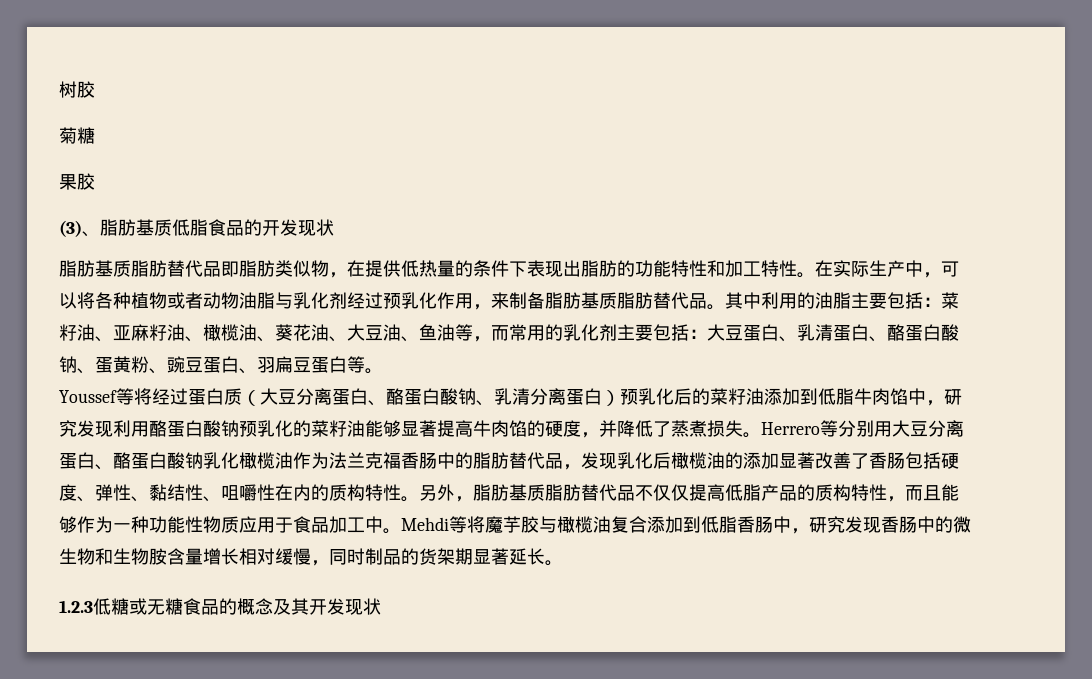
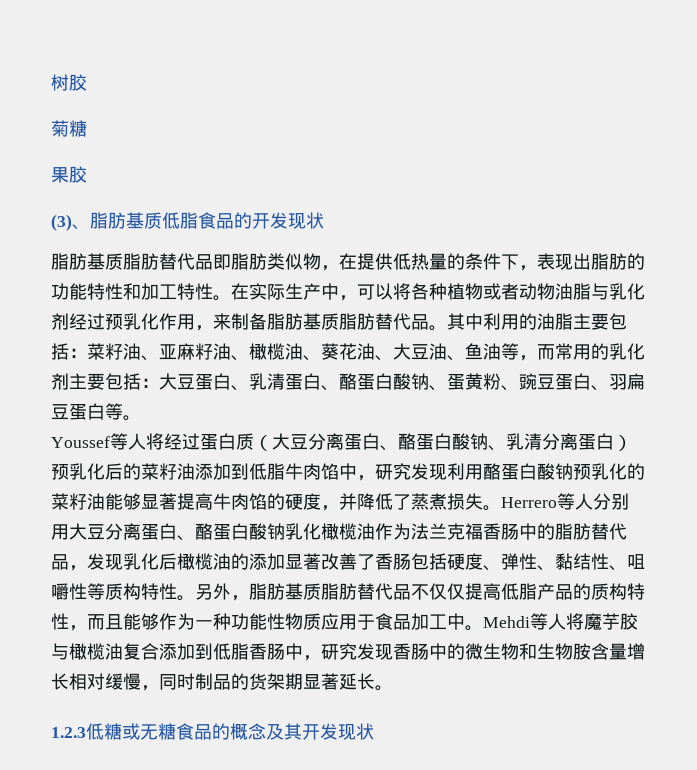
(527, 269) none -> [519,265,537,271] ，
(134, 396) none -> [128,433,146,450] 人
(838, 428) none -> [575,493,593,510] 人
[275,484,329,501] 在内的 -> [87,583,105,600] 等
(467, 524) none -> [548,613,566,630] 人

